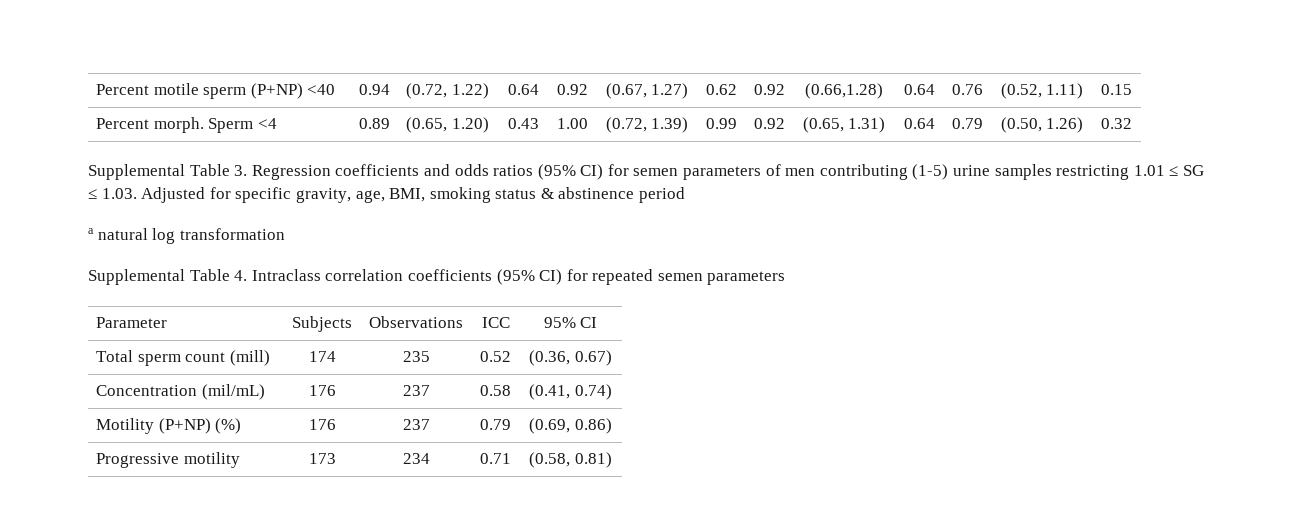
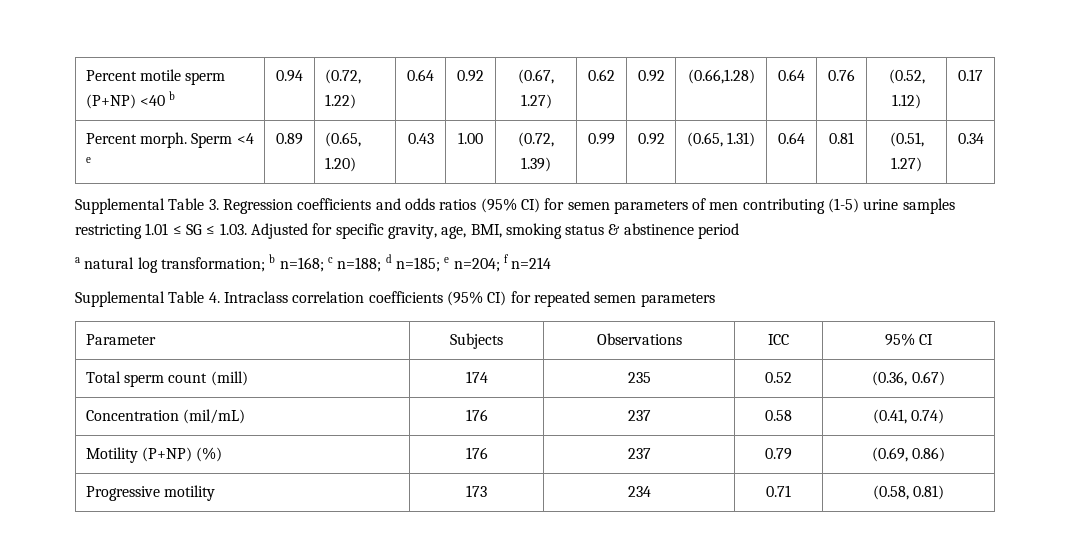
(336, 89) none -> [169,91,176,100] b
[1046,83,1084,99] [1101,84,1132,95] 1.11) | 0.15 -> [892,94,921,109] [958,69,983,81] 1.12) | 0.17
(277, 123) none -> [85,157,91,163] e
[952,118,983,129] [1000,117,1084,133] [1101,118,1132,129] 0.79 | (0.50, 1.26) | 0.32 -> [829,132,854,144] [889,132,924,147] [891,157,922,172] [957,133,984,144] 0.81 | (0.51, 1.27) | 0.34
[179,228,285,240] transformation -> [160,254,552,272] transformation; b n=168; c n=188; d n=185; e n=204; f n=214

